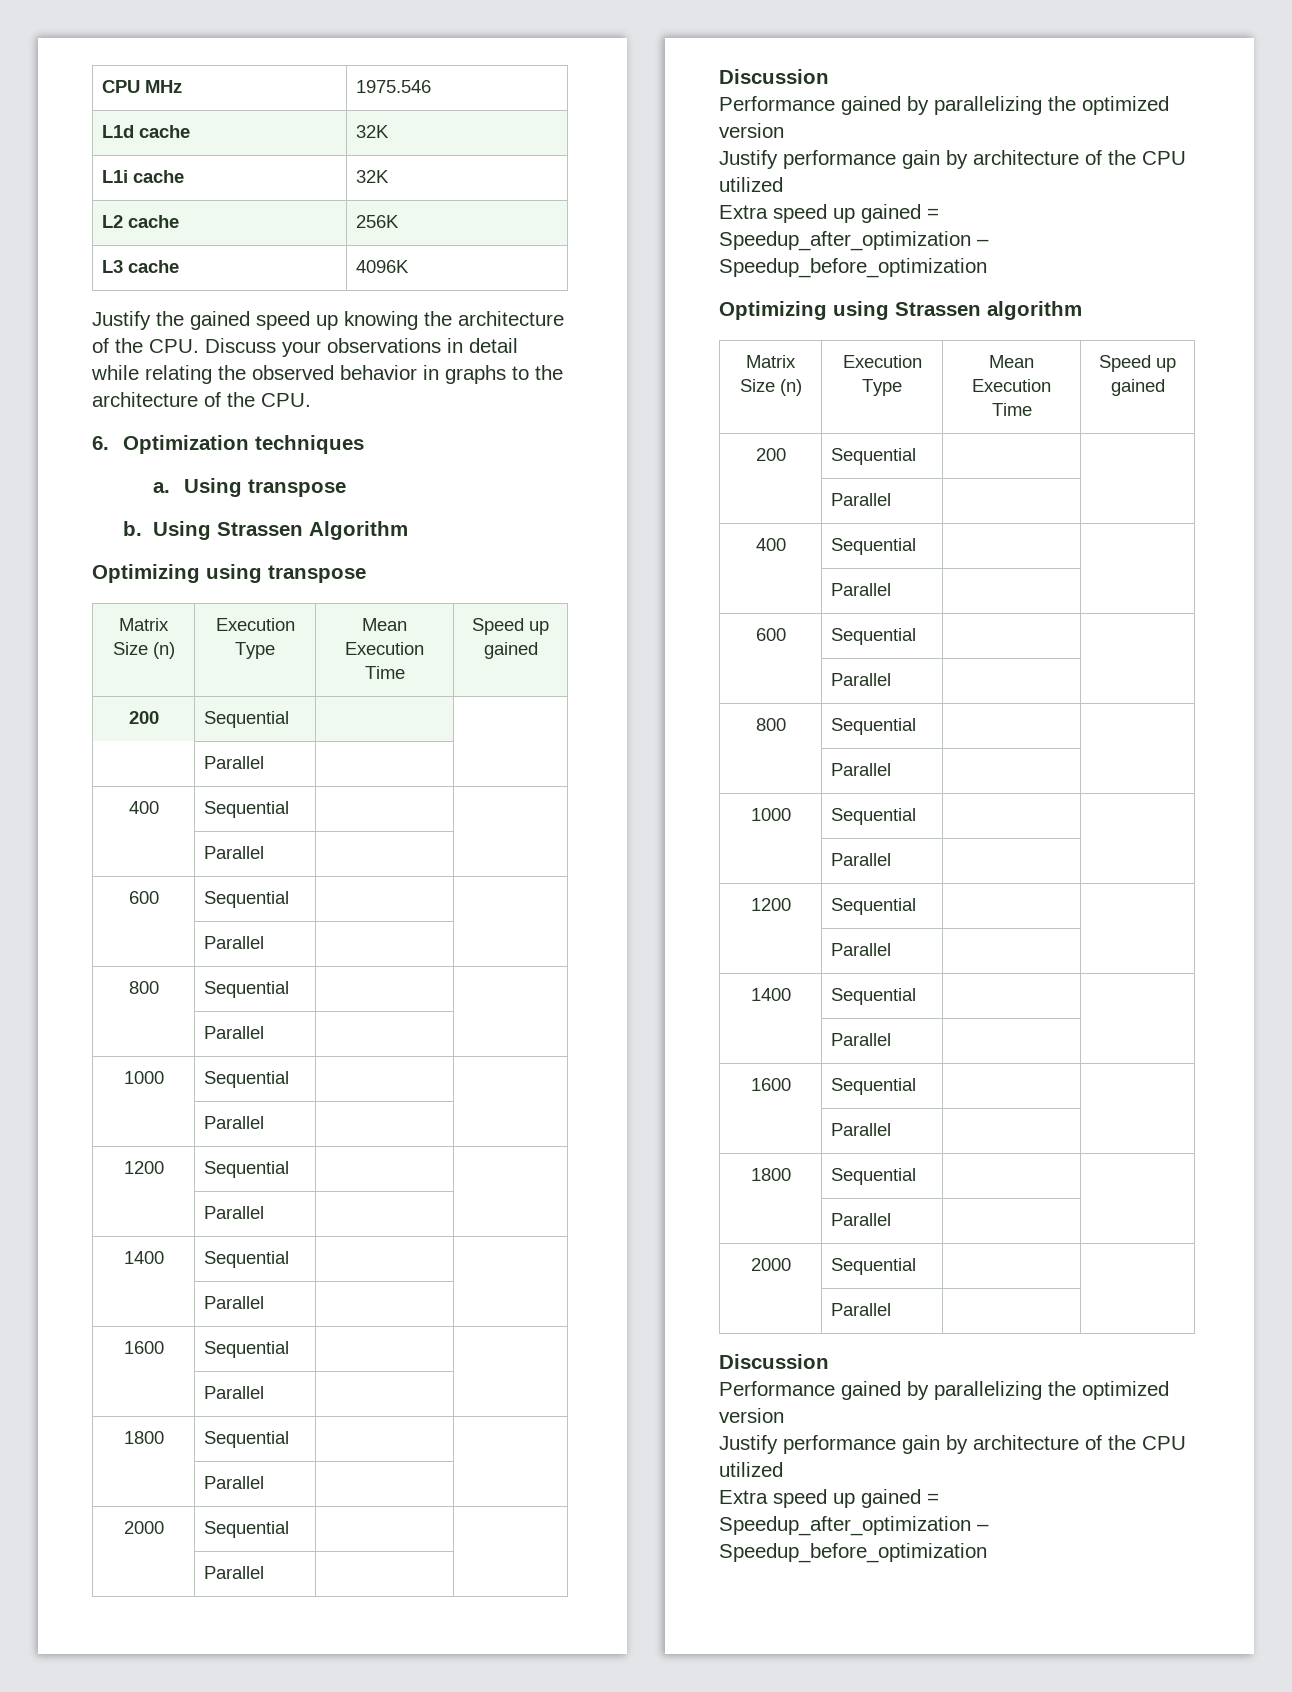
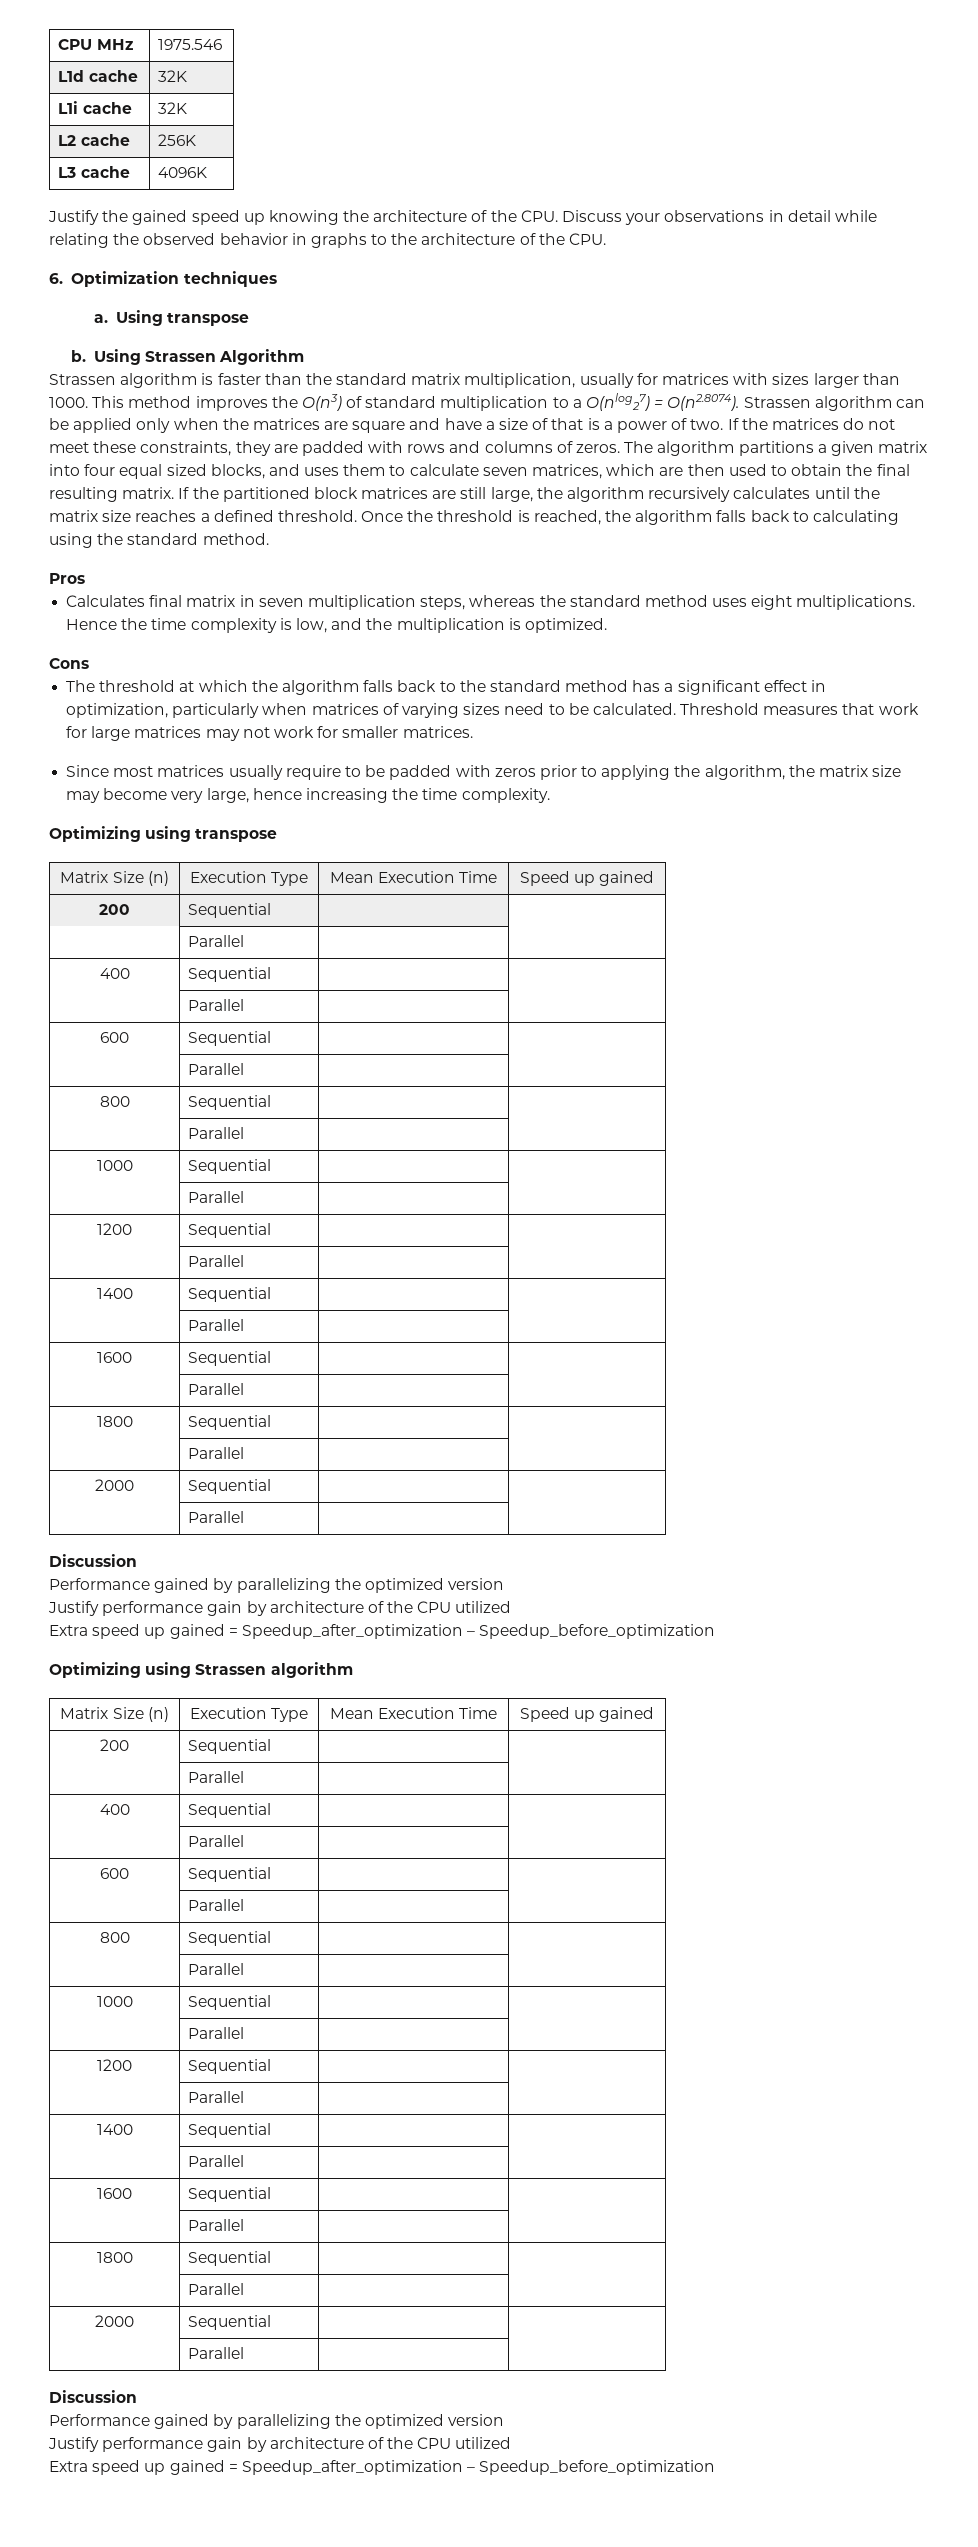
(409, 530) none -> [49,373,900,388] [49,393,925,411] [49,418,896,433] [49,441,928,456] [49,464,910,479] [49,487,880,502] [49,510,899,525] [49,533,269,548] [49,573,85,584] [66,595,916,610] [66,618,607,633] [49,658,89,669] [66,680,827,695] [66,703,919,718] [66,726,473,741] [66,765,902,780] [66,788,550,803] // Strassen algorithm is faster than the standard matrix multiplication, usually for matrices with sizes larger than 1000. This method improves the O(n3) of standard multiplication to a O(nlog27) = O(n2.8074). Strassen algorithm can be applied only when the matrices are square and have a size of that is a power of two. If the matrices do not meet these constraints, they are padded with rows and columns of zeros. The algorithm partitions a given matrix into four equal sized blocks, and uses them to calculate seven matrices, which are then used to obtain the final resulting matrix. If the partitioned block matrices are still large, the algorithm recursively calculates until the matrix size reaches a defined threshold. Once the threshold is reached, the algorithm falls back to calculating using the standard method. // Pros // Calculates final matrix in seven multiplication steps, whereas the standard method uses eight multiplications. Hence the time complexity is low, and the multiplication is optimized. // Cons // The threshold at which the algorithm falls back to the standard method has a significant effect in optimization, particularly when matrices of varying sizes need to be calculated. Threshold measures that work for large matrices may not work for smaller matrices. // Since most matrices usually require to be padded with zeros prior to applying the algorithm, the matrix size may become very large, hence increasing the time complexity.

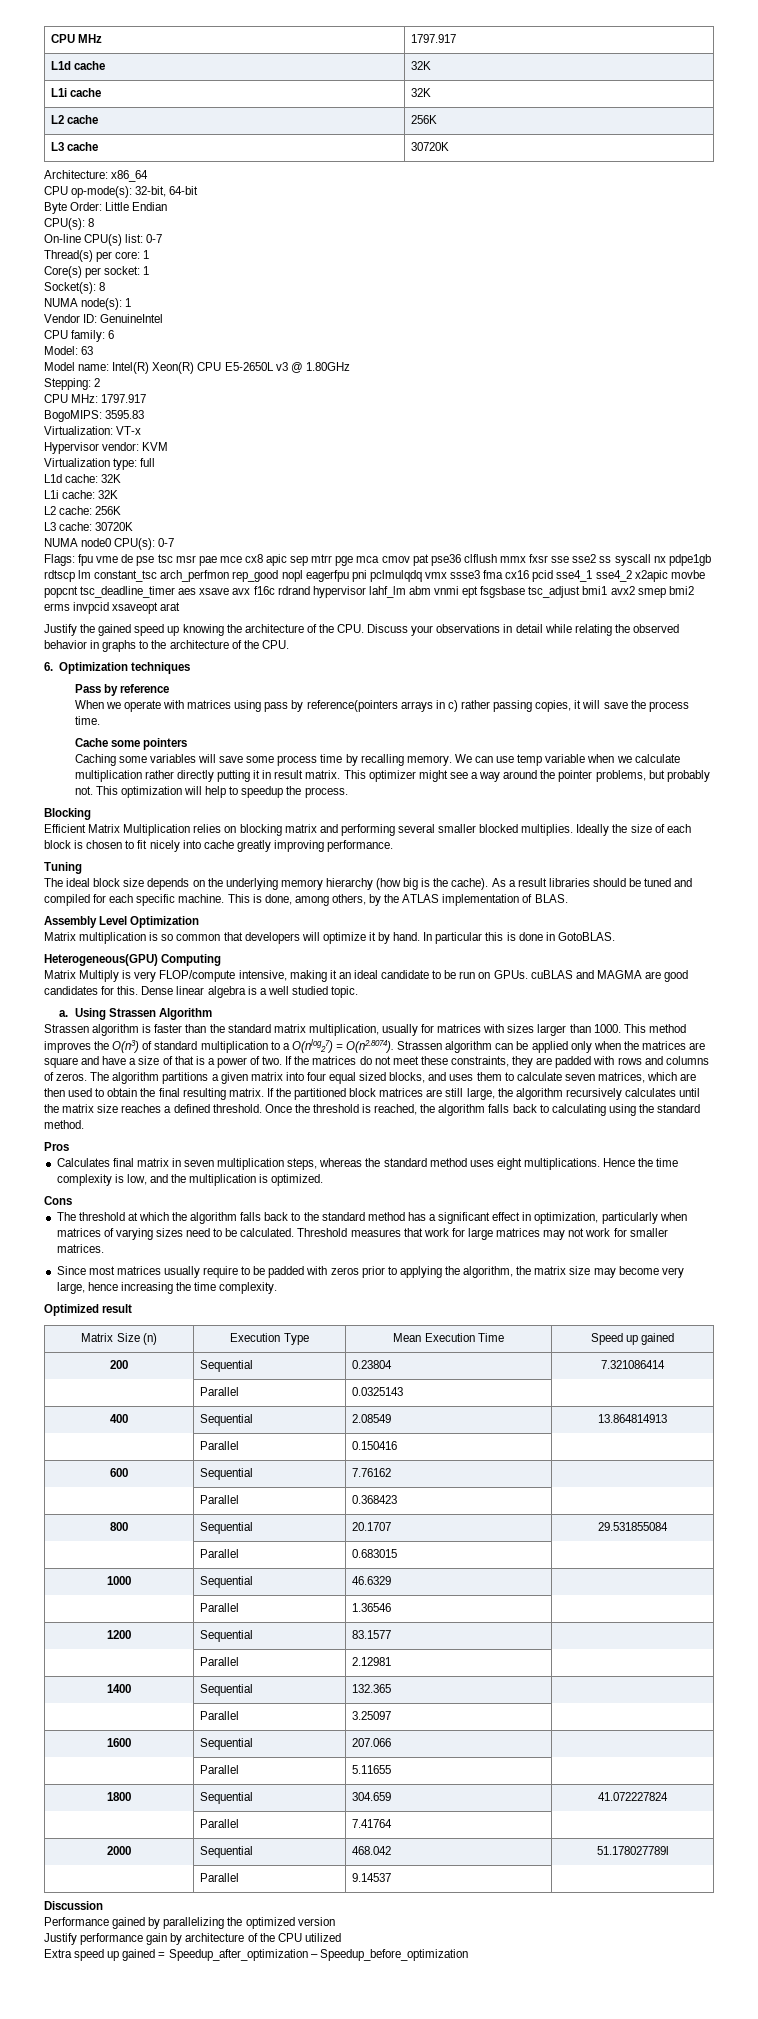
[158,39,223,50] 1975.546 -> [410,34,456,43] 1797.917
[158,167,208,178] 4096K -> [410,142,449,151] [44,170,149,182] [44,186,199,198] [44,202,168,214] [44,218,95,230] [44,234,163,246] [44,250,150,262] [44,266,150,278] [44,282,106,294] [44,298,132,310] [44,314,164,323] [44,330,115,342] [44,346,94,355] [44,362,350,374] [44,378,101,390] [44,394,147,403] [44,410,145,422] [44,426,142,435] [44,442,169,454] [44,458,156,470] [44,474,122,483] [44,490,119,499] [44,506,122,515] [44,522,134,531] [44,538,175,550] [44,554,711,566] [44,570,705,582] [44,586,694,598] [44,602,181,614] 30720K // Architecture: x86_64 // CPU op-mode(s): 32-bit, 64-bit // Byte Order: Little Endian // CPU(s): 8 // On-line CPU(s) list: 0-7 // Thread(s) per core: 1 // Core(s) per socket: 1 // Socket(s): 8 // NUMA node(s): 1 // Vendor ID: GenuineIntel // CPU family: 6 // Model: 63 // Model name: Intel(R) Xeon(R) CPU E5-2650L v3 @ 1.80GHz // Stepping: 2 // CPU MHz: 1797.917 // BogoMIPS: 3595.83 // Virtualization: VT-x // Hypervisor vendor: KVM // Virtualization type: full // L1d cache: 32K // L1i cache: 32K // L2 cache: 256K // L3 cache: 30720K // NUMA node0 CPU(s): 0-7 // Flags: fpu vme de pse tsc msr pae mce cx8 apic sep mtrr pge mca cmov pat pse36 clflush mmx fxsr sse sse2 ss syscall nx pdpe1gb rdtscp lm constant_tsc arch_perfmon rep_good nopl eagerfpu pni pclmulqdq vmx ssse3 fma cx16 pcid sse4_1 sse4_2 x2apic movbe popcnt tsc_deadline_timer aes xsave avx f16c rdrand hypervisor lahf_lm abm vnmi ept fsgsbase tsc_adjust bmi1 avx2 smep bmi2 erms invpcid xsaveopt arat
[93,310,250,326] [71,350,87,362] a. Using transpose // b. -> [74,684,169,696] [74,700,689,712] [74,716,100,725] [74,738,187,750] [74,754,680,766] [74,770,710,782] [74,786,348,798] [44,808,91,820] [44,824,691,836] [44,840,394,852] [44,862,82,874] [44,878,693,890] [44,894,568,906] [44,916,200,928] [44,932,615,944] [44,954,222,966] [44,970,689,982] [44,986,359,998] [59,1010,69,1017] Pass by reference // When we operate with matrices using pass by reference(pointers arrays in c) rather passing copies, it will save the process time. // Cache some pointers // Caching some variables will save some process time by recalling memory. We can use temp variable when we calculate multiplication rather directly putting it in result matrix. This optimizer might see a way around the pointer problems, but probably not. This optimization will help to speedup the process. // Blocking // Efficient Matrix Multiplication relies on blocking matrix and performing several smaller blocked multiplies. Ideally the size of each block is chosen to fit nicely into cache greatly improving performance. // Tuning // The ideal block size depends on the underlying memory hierarchy (how big is the cache). As a result libraries should be tuned and compiled for each specific machine. This is done, among others, by the ATLAS implementation of BLAS. // Assembly Level Optimization // Matrix multiplication is so common that developers will optimize it by hand. In particular this is done in GotoBLAS. // Heterogeneous(GPU) Computing // Matrix Multiply is very FLOP/compute intensive, making it an ideal candidate to be run on GPUs. cuBLAS and MAGMA are good candidates for this. Dense linear algebra is a well studied topic. // a.
[49,826,278,842] Optimizing using transpose -> [44,1304,133,1316] Optimized result
[188,935,245,947] [99,968,130,979] [188,967,272,982] [188,999,245,1011] [100,1032,129,1043] [188,1031,272,1046] [188,1063,245,1075] [99,1096,130,1107] [188,1095,272,1110] [188,1127,245,1139] [96,1160,133,1171] [188,1159,272,1174] [188,1191,245,1203] [97,1223,132,1235] [188,1223,272,1238] [188,1255,245,1267] [96,1288,133,1299] [188,1287,272,1302] [188,1319,245,1331] [97,1352,132,1363] [188,1351,272,1366] [188,1383,245,1395] [96,1416,133,1427] [188,1415,272,1430] [188,1447,245,1459] [95,1479,134,1491] [188,1479,272,1494] [188,1511,245,1523] | // | Parallel | | // 400 | Sequential | | // | Parallel | | // 600 | Sequential | | // | Parallel | | // 800 | Sequential | | // | Parallel | | // 1000 | Sequential | | // | Parallel | | // 1200 | Sequential | | // | Parallel | | // 1400 | Sequential | | // | Parallel | | // 1600 | Sequential | | // | Parallel | | // 1800 | Sequential | | // | Parallel | | // 2000 | Sequential | | // | Parallel | -> [351,1360,392,1369] [601,1360,665,1369] [199,1387,239,1396] [351,1387,403,1396] [110,1414,128,1423] [199,1414,253,1426] [351,1414,391,1423] [598,1414,667,1423] [199,1441,239,1450] [351,1441,397,1450] [110,1468,128,1477] [199,1468,253,1480] [351,1468,391,1477] [199,1495,239,1504] [351,1495,397,1504] [110,1522,128,1531] [199,1522,253,1534] [351,1522,391,1531] [598,1522,668,1531] [199,1549,239,1558] [351,1549,397,1558] [107,1576,131,1585] [199,1576,253,1588] [351,1576,391,1585] [199,1603,239,1612] [351,1603,391,1612] [107,1630,131,1639] [199,1630,253,1642] [351,1630,391,1639] [199,1657,239,1666] [351,1657,391,1666] [107,1684,131,1693] [199,1684,253,1696] [351,1684,391,1693] [199,1711,239,1720] [351,1711,391,1720] [107,1738,131,1747] [199,1738,253,1750] [351,1738,391,1747] [199,1765,239,1774] [351,1765,391,1774] [107,1792,131,1801] [199,1792,253,1804] [351,1792,391,1801] [598,1792,668,1801] [199,1819,239,1828] [351,1819,392,1828] [107,1846,131,1855] [199,1846,253,1858] [351,1846,391,1855] [596,1846,669,1855] [199,1873,239,1882] [351,1873,391,1882] 0.23804 | 7.321086414 // | Parallel | 0.0325143 | // 400 | Sequential | 2.08549 | 13.864814913 // | Parallel | 0.150416 | // 600 | Sequential | 7.76162 | // | Parallel | 0.368423 | // 800 | Sequential | 20.1707 | 29.531855084 // | Parallel | 0.683015 | // 1000 | Sequential | 46.6329 | // | Parallel | 1.36546 | // 1200 | Sequential | 83.1577 | // | Parallel | 2.12981 | // 1400 | Sequential | 132.365 | // | Parallel | 3.25097 | // 1600 | Sequential | 207.066 | // | Parallel | 5.11655 | // 1800 | Sequential | 304.659 | 41.072227824 // | Parallel | 7.41764 | // 2000 | Sequential | 468.042 | 51.178027789l // | Parallel | 9.14537
[49,1662,353,1678] [60,1707,169,1722] [189,1707,309,1722] [329,1707,498,1719] [519,1707,655,1722] [100,1739,129,1751] [188,1739,272,1754] [188,1771,245,1783] [99,1804,130,1815] [188,1803,272,1818] [188,1835,245,1847] [100,1868,129,1879] [188,1867,272,1882] [188,1899,245,1911] [99,1932,130,1943] [188,1931,272,1946] [188,1963,245,1975] [96,1996,133,2007] [188,1995,272,2010] [188,2027,245,2039] [97,2059,132,2071] [188,2059,272,2074] [188,2091,245,2103] [96,2124,133,2135] [188,2123,272,2138] [188,2155,245,2167] [97,2188,132,2199] [188,2187,272,2202] [188,2219,245,2231] [96,2252,133,2263] [188,2251,272,2266] [188,2283,245,2295] [95,2315,134,2327] [188,2315,272,2330] [188,2347,245,2359] [49,2390,137,2403] [49,2414,505,2429] [48,2437,512,2452] [49,2460,716,2475] // Optimizing using Strassen algorithm // Matrix Size (n) | Execution Type | Mean Execution Time | Speed up gained // 200 | Sequential | | // | Parallel | | // 400 | Sequential | | // | Parallel | | // 600 | Sequential | | // | Parallel | | // 800 | Sequential | | // | Parallel | | // 1000 | Sequential | | // | Parallel | | // 1200 | Sequential | | // | Parallel | | // 1400 | Sequential | | // | Parallel | | // 1600 | Sequential | | // | Parallel | | // 1800 | Sequential | | // | Parallel | | // 2000 | Sequential | | // | Parallel | | // Discussion // Performance gained by parallelizing the optimized version // Justify performance gain by architecture of the CPU utilized // Extra speed up gained = Speedup_after_optimization – Speedup_before_optimization -> (468, 1955) none

